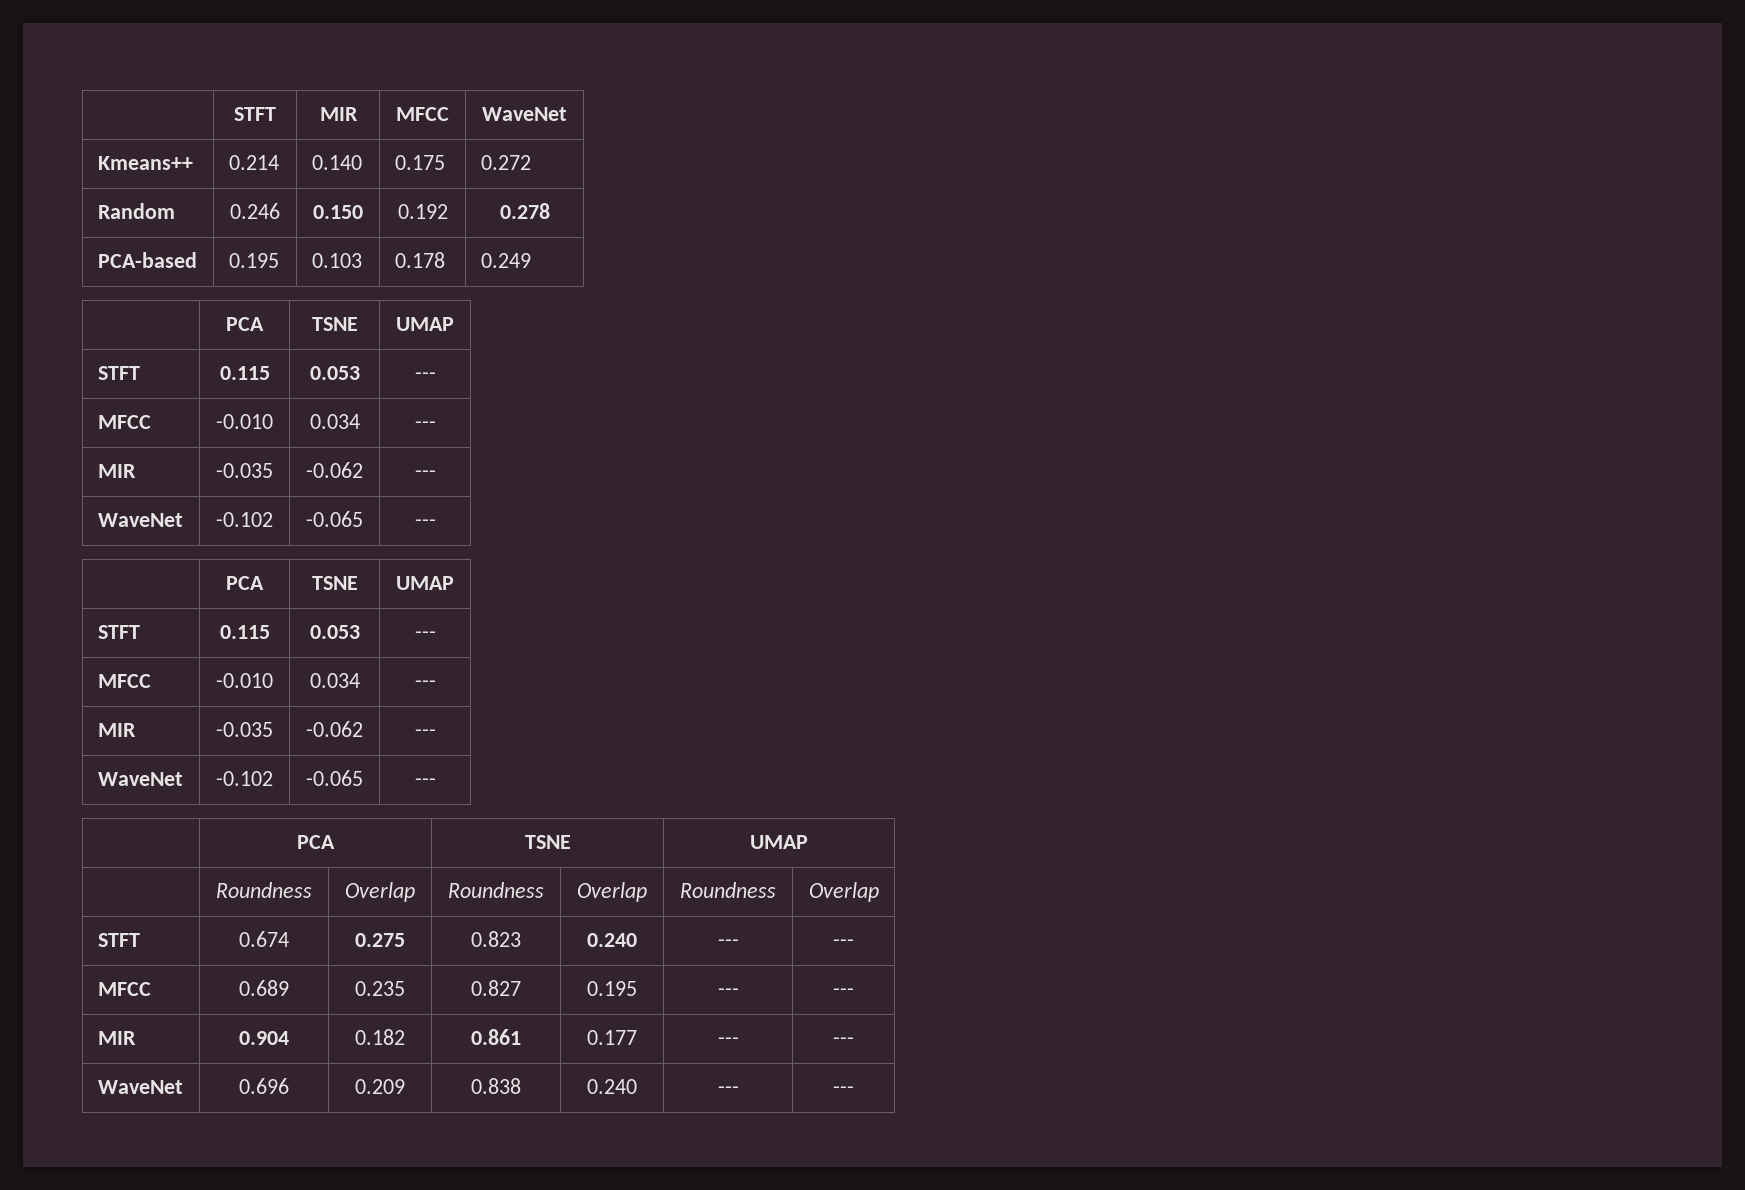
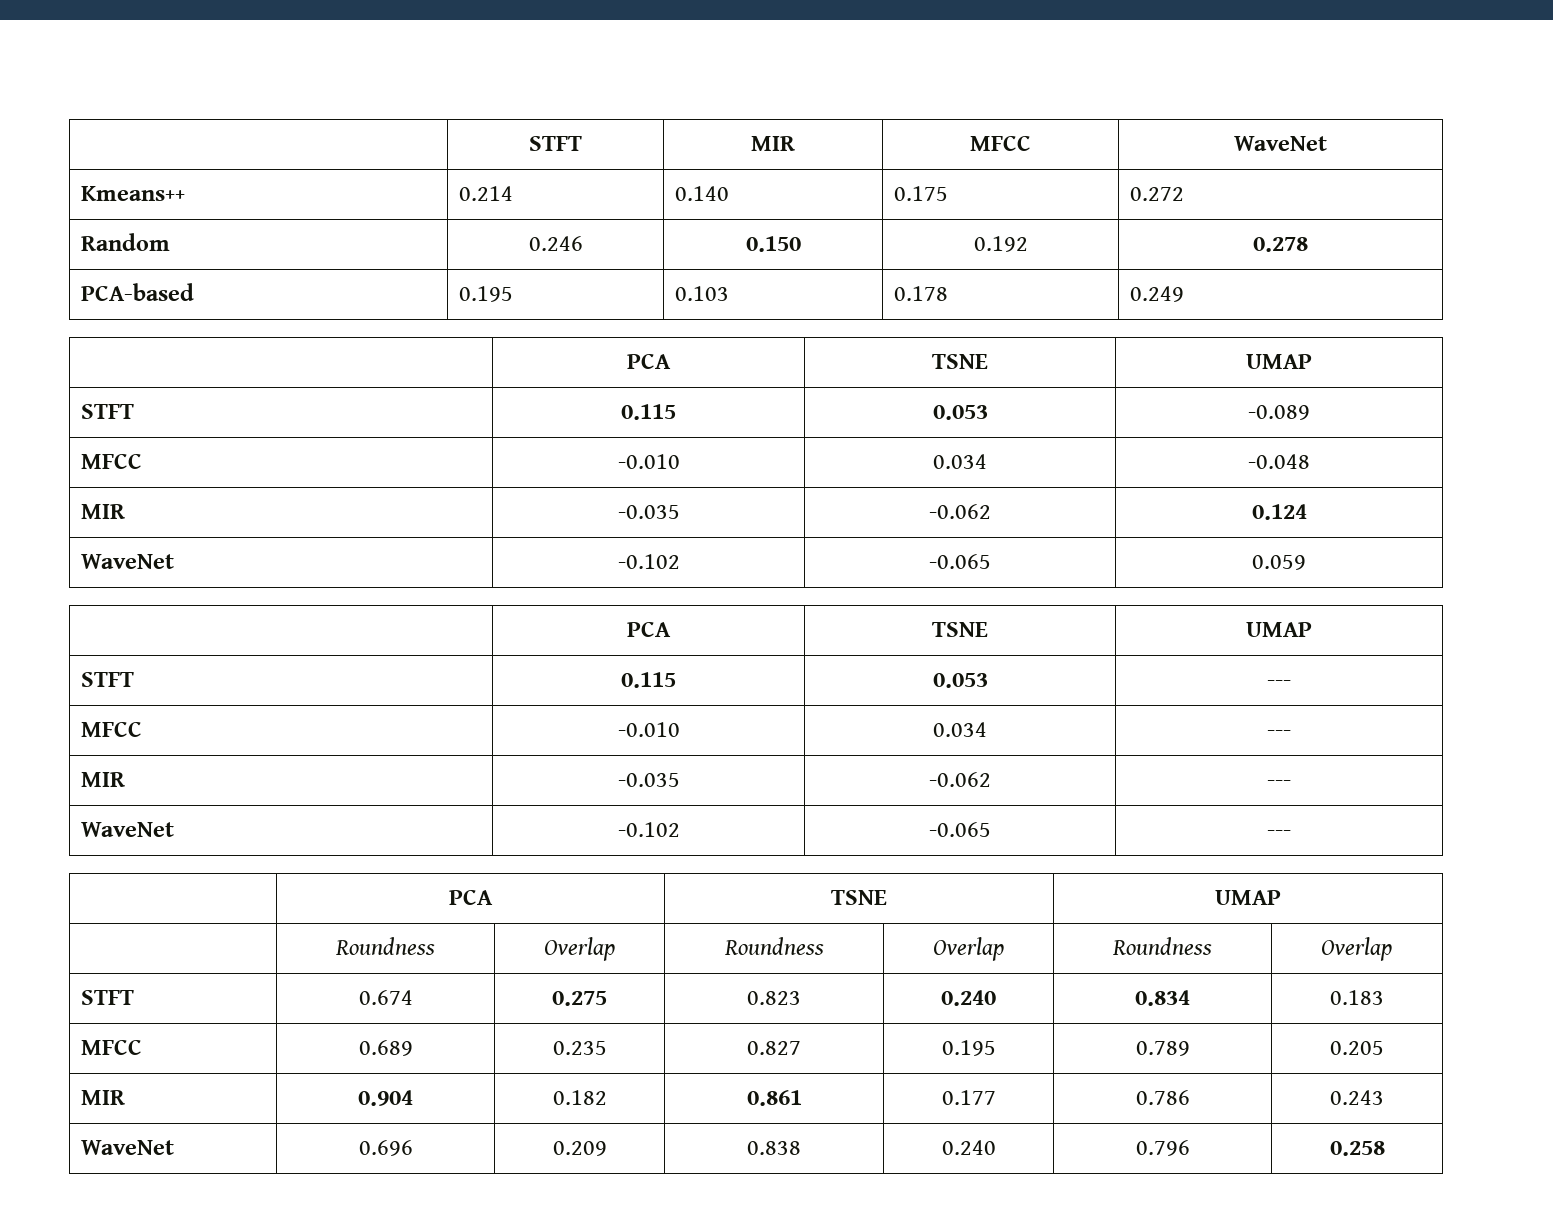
[414,372,436,380] [97,415,151,429] [216,414,273,429] [309,414,360,429] [414,421,436,429] [97,464,136,478] [216,463,273,478] [306,462,363,478] [414,470,436,478] [97,513,183,527] [216,512,273,527] [306,511,363,527] [414,519,436,527] --- // MFCC | -0.010 | 0.034 | --- // MIR | -0.035 | -0.062 | --- // WaveNet | -0.102 | -0.065 | --- -> [1248,405,1310,420] [80,454,142,469] [617,454,680,469] [933,454,987,469] [1248,454,1310,469] [80,504,125,519] [617,505,680,519] [929,504,991,519] [1251,504,1307,520] [80,554,174,569] [617,554,680,569] [929,554,991,569] [1252,555,1306,570] -0.089 // MFCC | -0.010 | 0.034 | -0.048 // MIR | -0.035 | -0.062 | 0.124 // WaveNet | -0.102 | -0.065 | 0.059
[717,939,739,947] [833,939,854,947] --- | --- -> [1135,990,1190,1006] [1330,990,1384,1005] 0.834 | 0.183
[717,988,739,996] [833,988,854,996] --- | --- -> [1135,1041,1190,1056] [1330,1041,1384,1055] 0.789 | 0.205
[717,1037,739,1045] [833,1037,854,1045] --- | --- -> [1135,1090,1190,1105] [1330,1090,1384,1105] 0.786 | 0.243
[717,1086,739,1094] [833,1086,854,1094] --- | --- -> [1135,1140,1190,1156] [1329,1141,1385,1156] 0.796 | 0.258

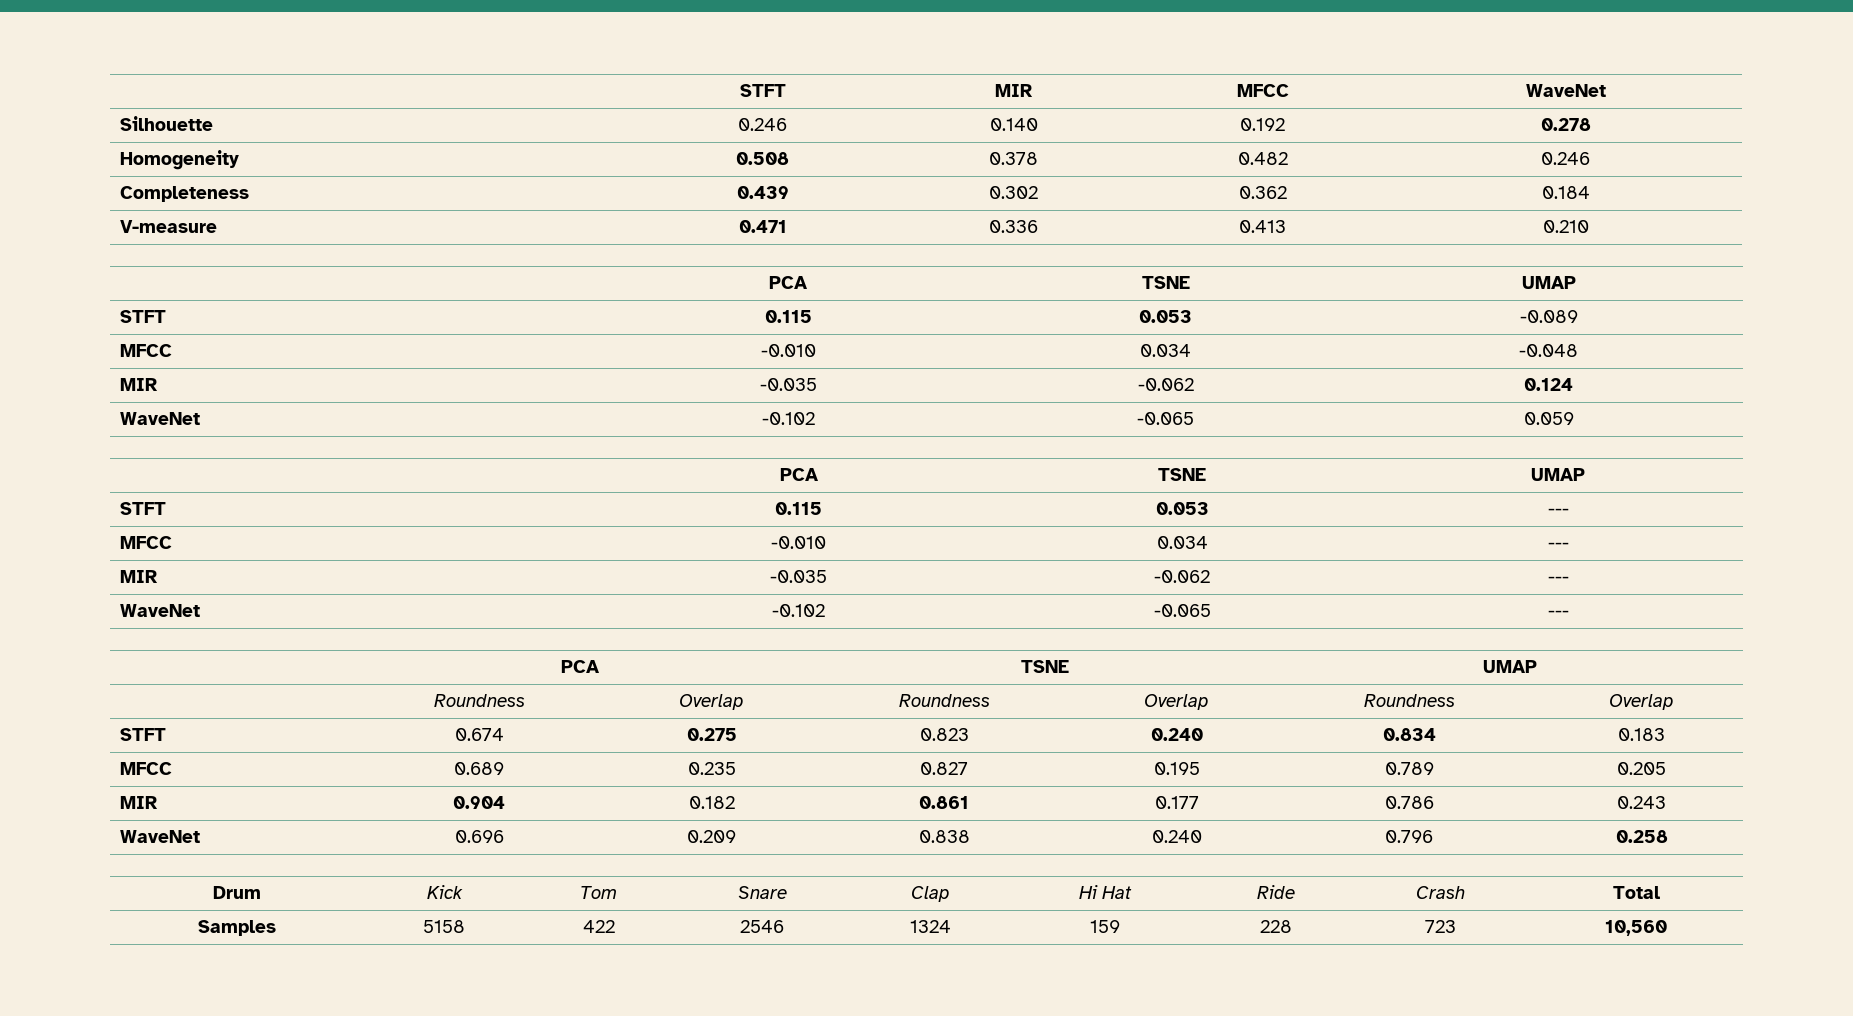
[80,186,185,201] [458,186,513,201] [674,186,729,201] [893,186,948,201] [1129,187,1184,201] [80,233,170,251] Kmeans++ | 0.214 | 0.140 | 0.175 | 0.272 // Random -> [119,116,213,131] Silhouette
[745,236,801,252] 0.150 -> [989,118,1038,131] 0.140
[80,283,194,301] [458,286,513,302] [674,286,729,301] [893,286,948,301] [1129,286,1184,302] PCA-based | 0.195 | 0.103 | 0.178 | 0.249 -> [119,150,239,170] [736,152,789,165] [989,152,1038,165] [1237,152,1288,165] [1541,152,1590,165] [119,186,249,202] [736,186,789,199] [989,186,1038,199] [1238,186,1287,199] [1541,186,1590,199] [119,220,217,233] [738,220,787,233] [989,220,1038,233] [1239,220,1286,233] [1542,220,1589,233] Homogeneity | 0.508 | 0.378 | 0.482 | 0.246 // Completeness | 0.439 | 0.302 | 0.362 | 0.184 // V-measure | 0.471 | 0.336 | 0.413 | 0.210
(1385, 1148) none -> [213,886,261,899] [426,885,463,899] [580,886,617,899] [737,886,787,899] [911,886,950,902] [1079,885,1132,899] [1256,885,1295,899] [1415,886,1465,899] [1612,886,1660,899] [198,920,276,936] [423,920,466,933] [582,920,615,933] [740,920,784,933] [910,920,951,933] [1090,920,1120,933] [1259,920,1292,933] [1424,920,1456,933] [1605,920,1667,936] // Drum | Kick | Tom | Snare | Clap | Hi Hat | Ride | Crash | Total // Samples | 5158 | 422 | 2546 | 1324 | 159 | 228 | 723 | 10,560

